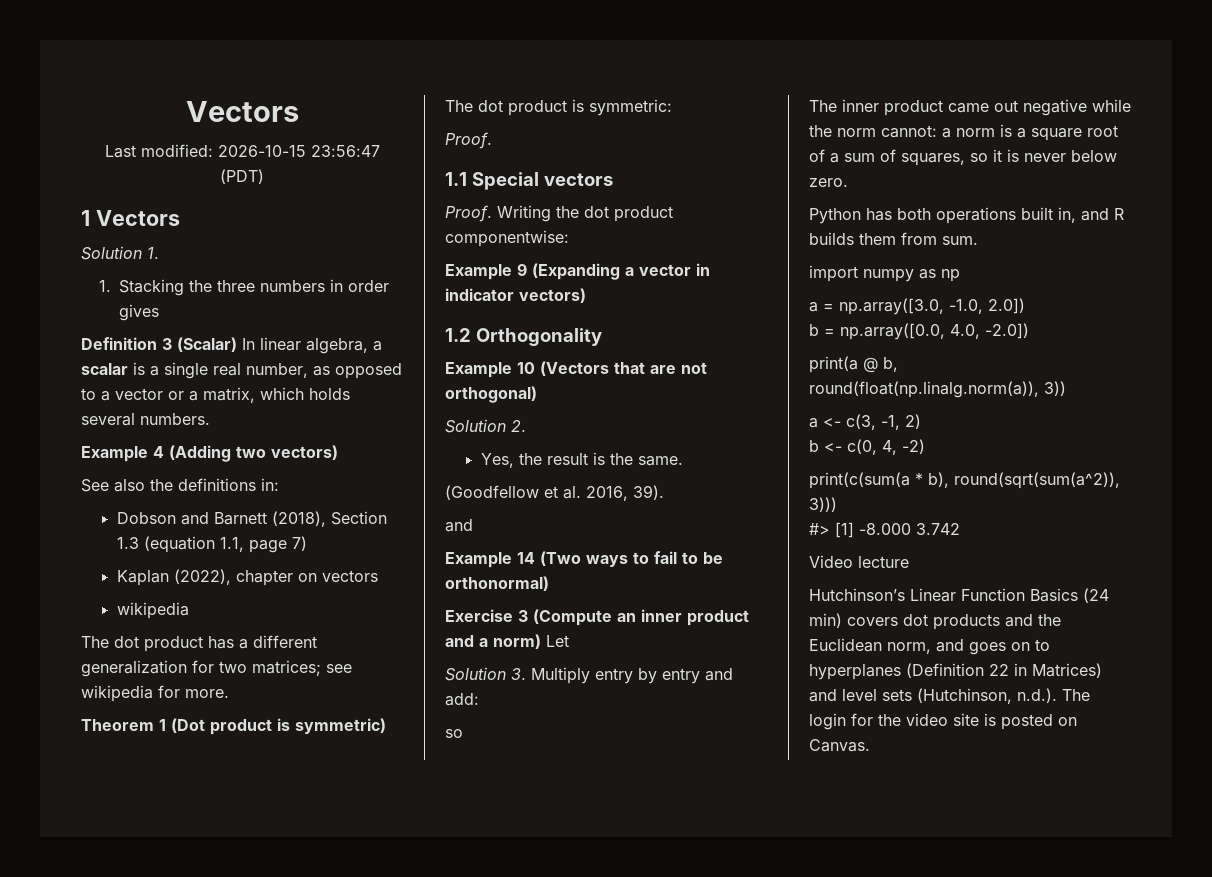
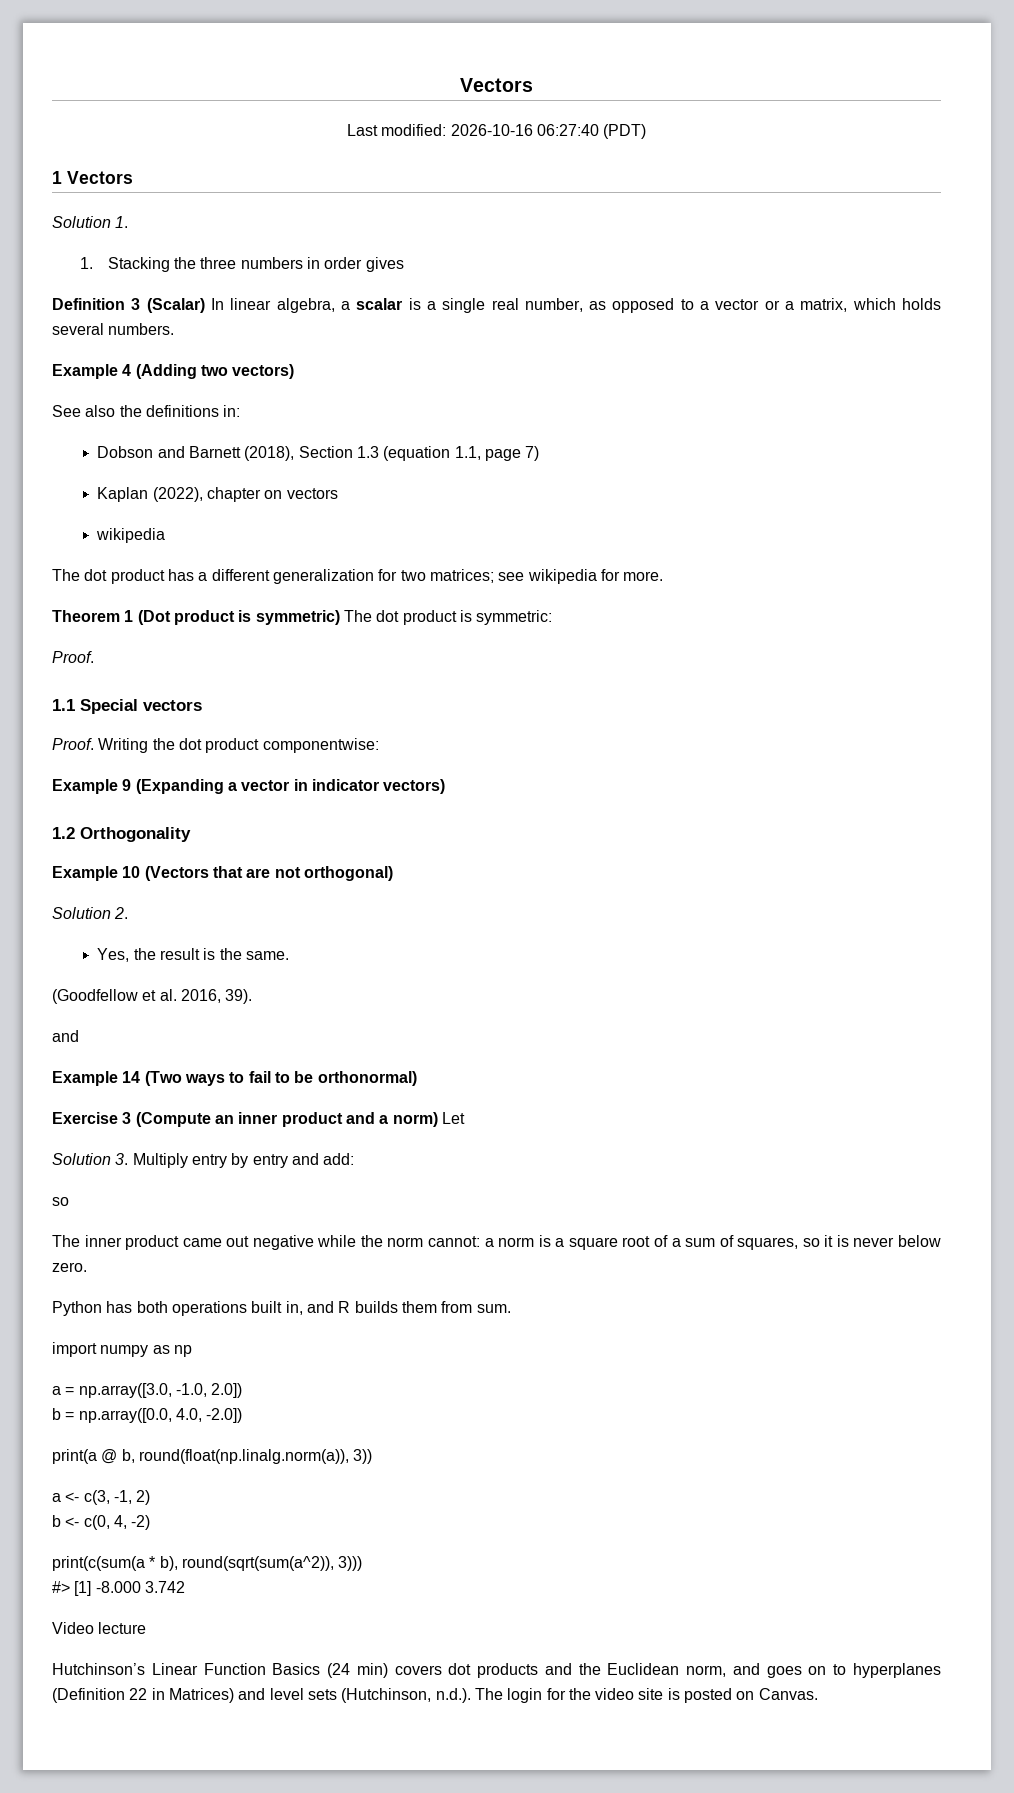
[217,145,380,157] 2026-10-15 23:56:47 -> [450,124,599,136] 2026-10-16 06:27:40

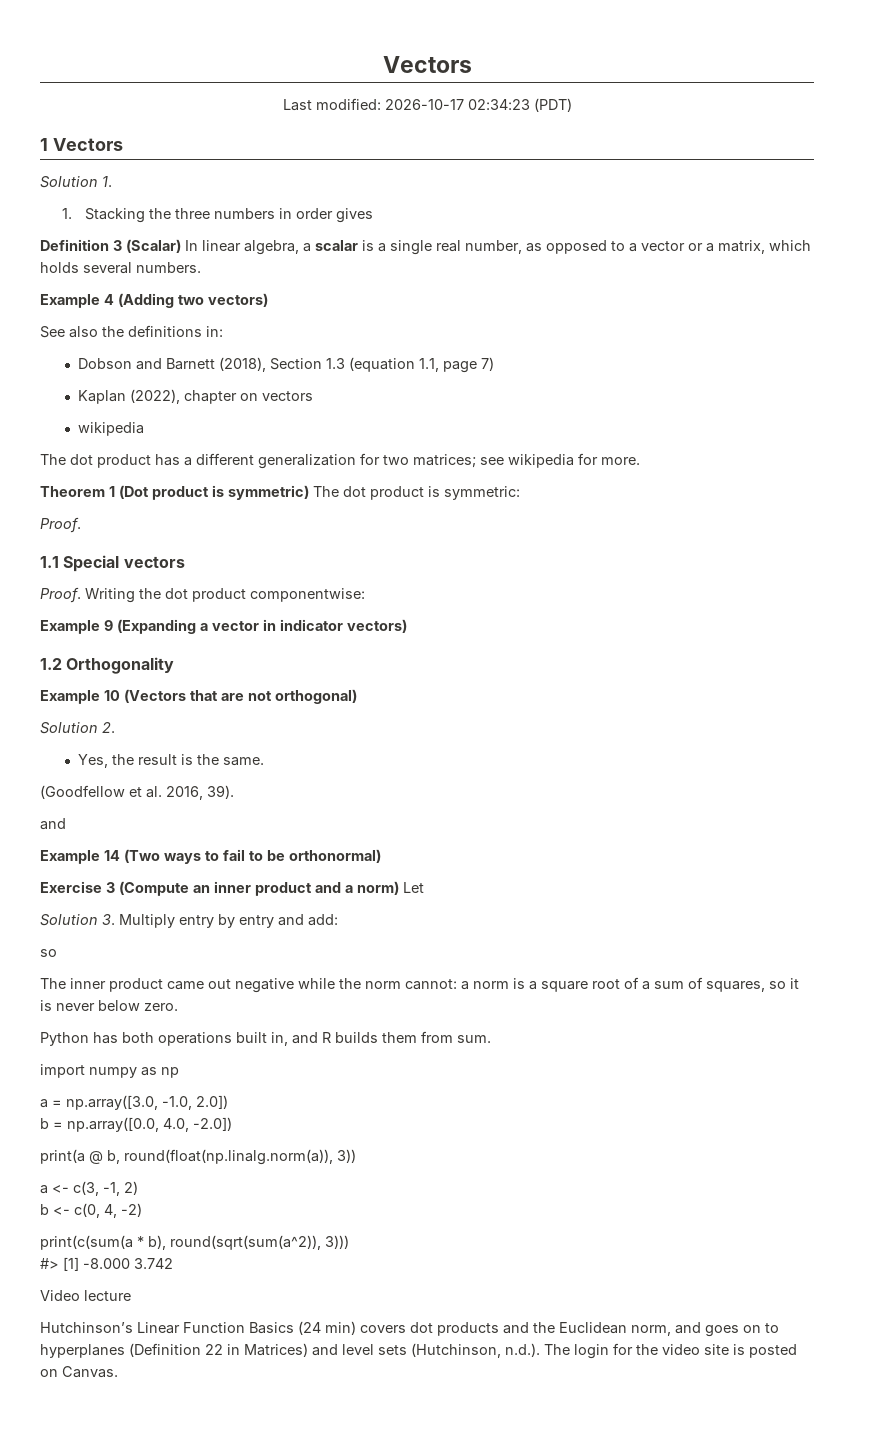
[450,124,599,136] 2026-10-16 06:27:40 -> [384,99,530,110] 2026-10-17 02:34:23

